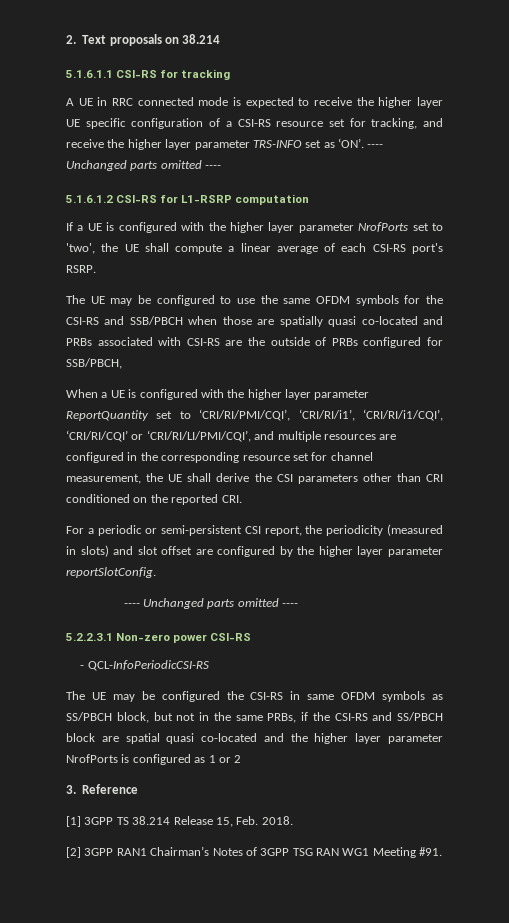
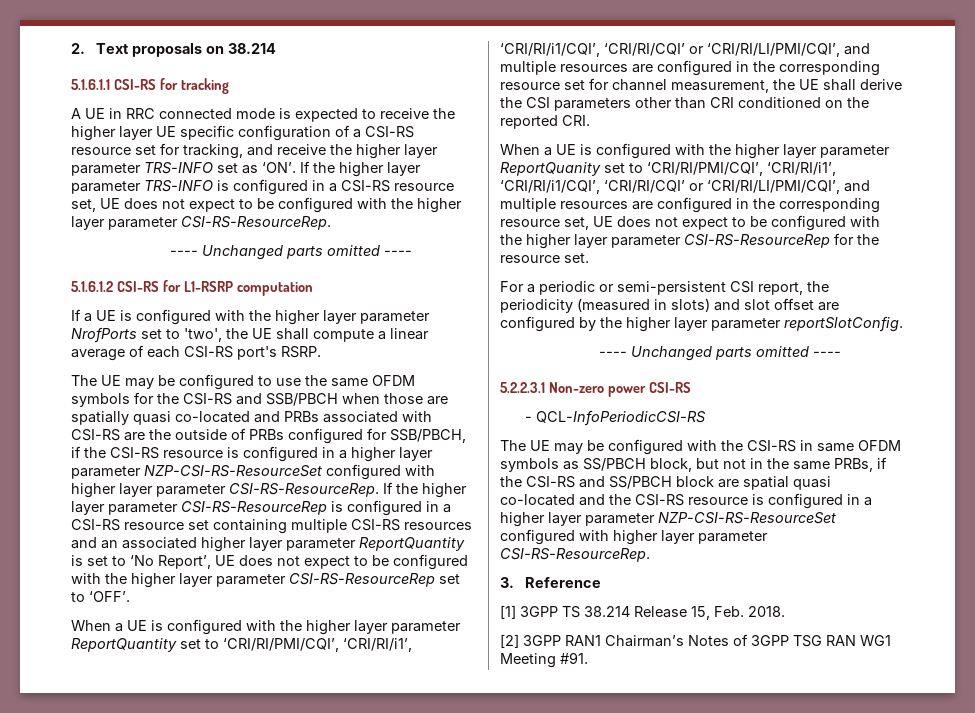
(364, 143) none -> [300,161,421,177] [71,179,454,195] [71,197,462,213] [71,216,331,230] If the higher layer parameter TRS-INFO is configured in a CSI-RS resource set, UE does not expect to be configured with the higher layer parameter CSI-RS-ResourceRep. //
(122, 363) none -> [71,446,433,462] [71,464,435,480] [71,482,467,498] [71,500,451,516] [71,519,472,534] [71,537,465,552] [71,554,468,570] [71,573,460,588] [71,591,130,602] if the CSI-RS resource is configured in a higher layer parameter NZP-CSI-RS-ResourceSet configured with higher layer parameter CSI-RS-ResourceRep. If the higher layer parameter CSI-RS-ResourceRep is configured in a CSI-RS resource set containing multiple CSI-RS resources and an associated higher layer parameter ReportQuantity is set to ‘No Report’, UE does not expect to be configured with the higher layer parameter CSI-RS-ResourceRep set to ‘OFF’.
(242, 499) none -> [500,143,890,159] [500,162,836,176] [500,180,870,194] [500,197,880,213] [500,215,880,231] [500,233,879,249] [500,253,589,263] // When a UE is configured with the higher layer parameter ReportQuanity set to ‘CRI/RI/PMI/CQI’, ‘CRI/RI/i1’, ‘CRI/RI/i1/CQI’, ‘CRI/RI/CQI’ or ‘CRI/RI/LI/PMI/CQI’, and multiple resources are configured in the corresponding resource set, UE does not expect to be configured with the higher layer parameter CSI-RS-ResourceRep for the resource set.
(220, 696) none -> [687,440,717,451] with
[314,733,443,744] [66,754,242,765] higher layer parameter NrofPorts is configured as 1 or 2 -> [635,493,872,509] [500,512,836,527] [500,529,768,545] [500,548,650,562] CSI-RS resource is configured in a higher layer parameter NZP-CSI-RS-ResourceSet configured with higher layer parameter CSI-RS-ResourceRep.

